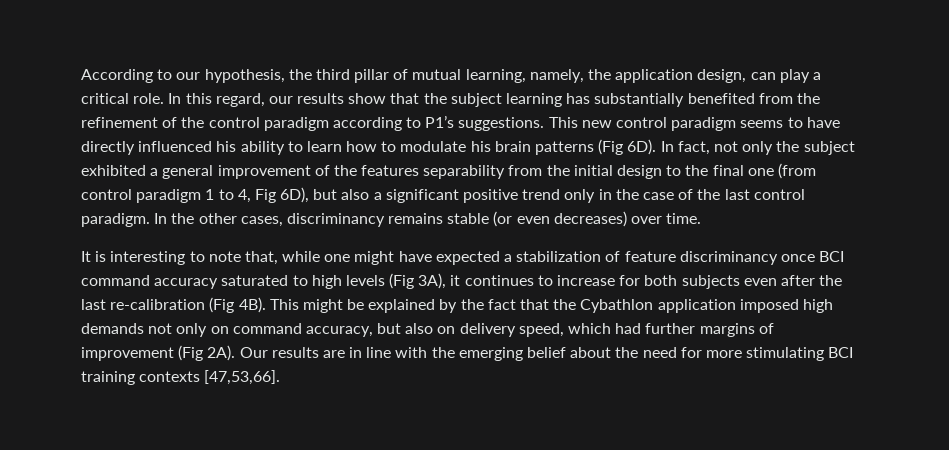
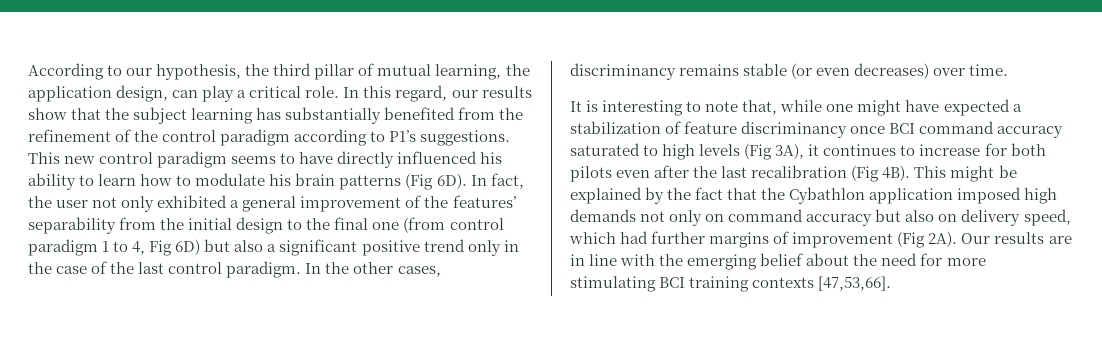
[529,69,584,83] namely, -> (502, 72) none
[713,141,855,155] not only the subject -> [28,196,155,212] the user not only
[361,165,420,176] features -> [452,195,516,208] features’
[280,187,310,203] 6D), -> [175,239,201,255] 6D)
[681,275,740,289] subjects -> [570,166,612,182] pilots
[110,299,206,310] re-calibration -> [751,165,848,178] recalibration
[305,326,373,337] accuracy, -> [806,214,873,226] accuracy

